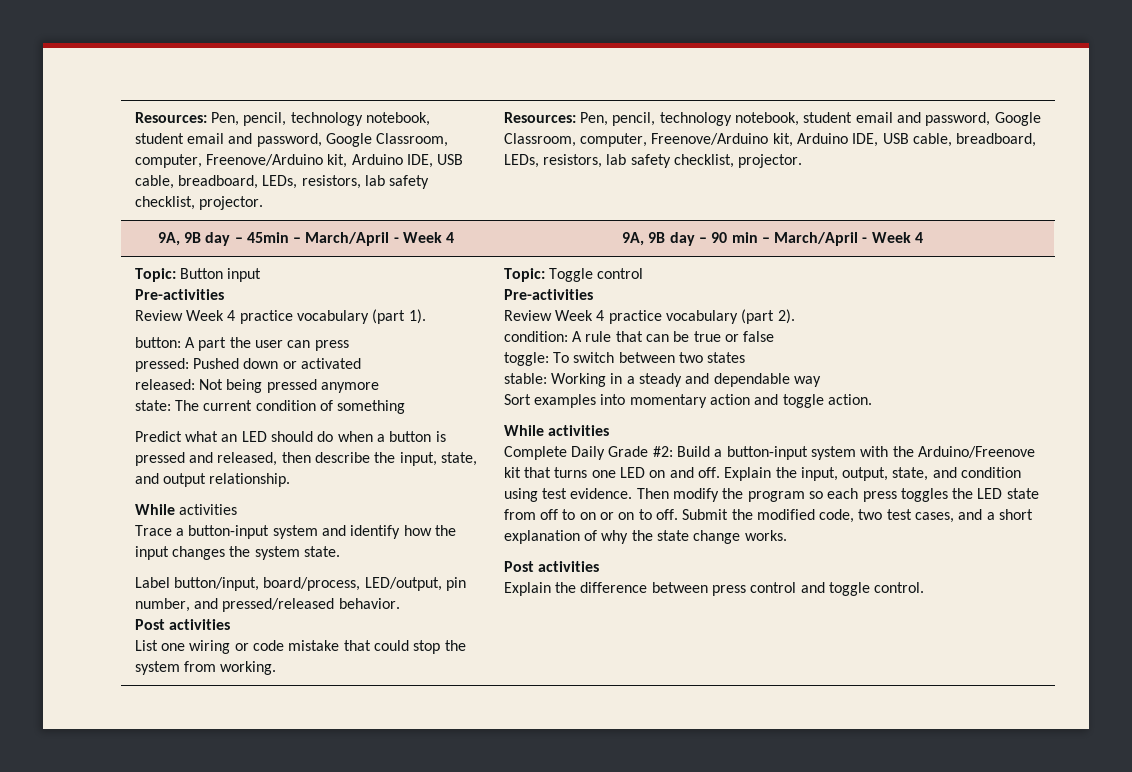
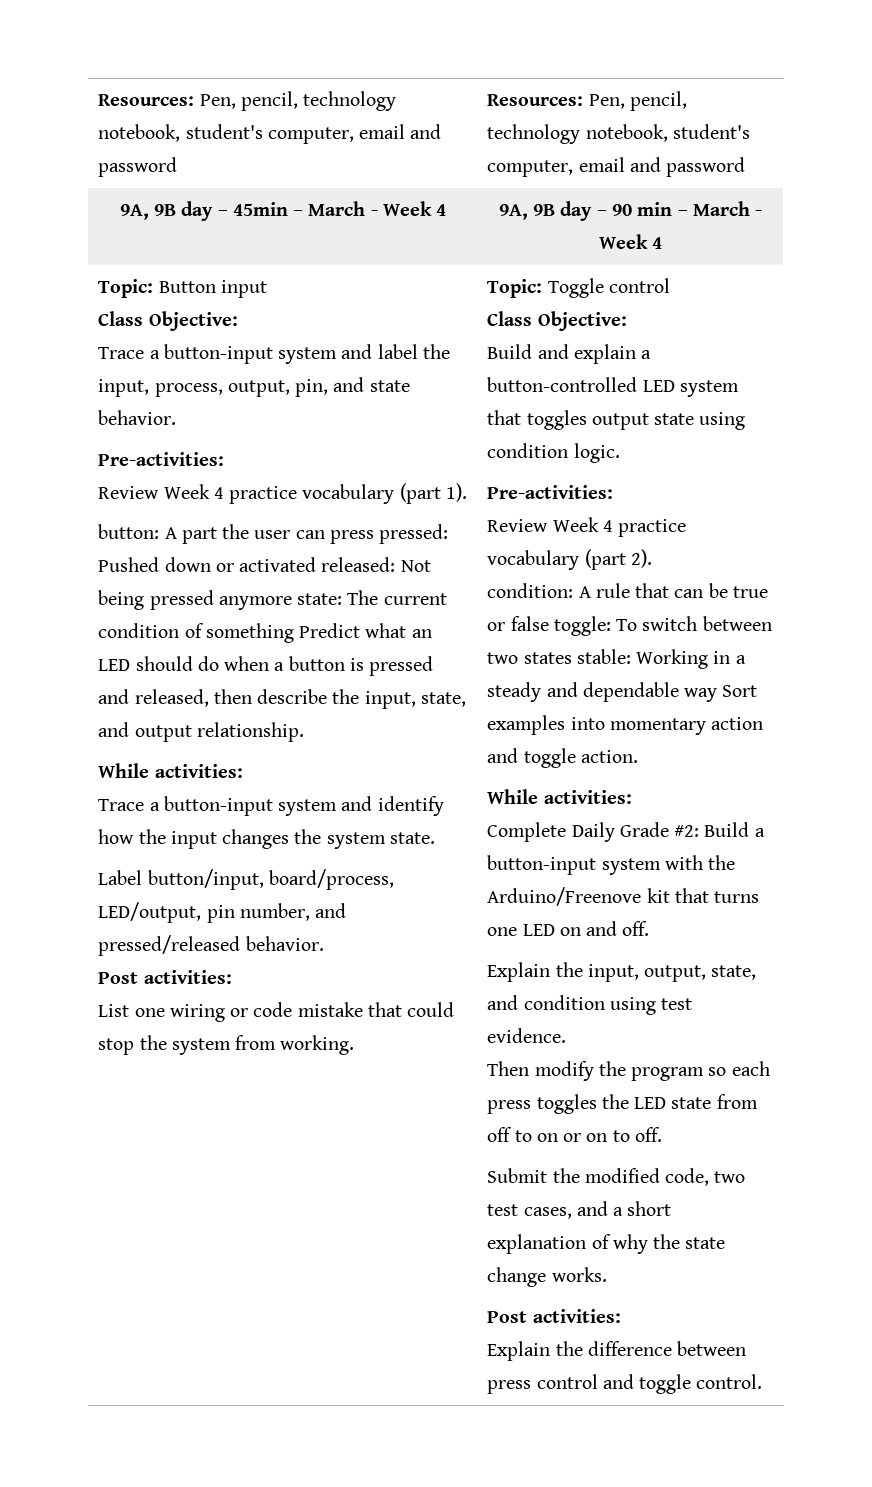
[134,112,430,126] [134,133,449,147] [134,154,464,168] [134,175,430,189] [134,196,263,210] [503,112,1041,126] [503,133,1037,147] [503,154,803,168] Resources: Pen, pencil, technology notebook, student email and password, Google Classroom, computer, Freenove/Arduino kit, Arduino IDE, USB cable, breadboard, LEDs, resistors, lab safety checklist, projector. | Resources: Pen, pencil, technology notebook, student email and password, Google Classroom, computer, Freenove/Arduino kit, Arduino IDE, USB cable, breadboard, LEDs, resistors, lab safety checklist, projector. -> [98,91,397,111] [98,124,442,144] [98,157,178,177] [487,91,687,111] [487,124,750,144] [487,157,746,177] Resources: Pen, pencil, technology notebook, student's computer, email and password | Resources: Pen, pencil, technology notebook, student's computer, email and password
[305,232,390,246] March/April -> [308,201,366,216] March
[774,232,859,246] March/April -> [692,201,750,216] March
[134,289,224,300] Pre-activities -> [98,311,238,331] [98,344,450,364] [98,377,410,397] [98,410,177,425] [98,452,225,466] Class Objective: // Trace a button-input system and label the input, process, output, pin, and state behavior. // Pre-activities:
(349, 345) // -> (374, 537) none
(361, 363) // -> (317, 564) none
(379, 387) // -> (292, 603) none
(406, 407) // -> (294, 633) none
[178,504,237,515] activities -> [154,764,243,778] activities:
[168,619,230,630] activities -> [143,970,232,984] activities:
[503,289,593,300] Pre-activities -> [487,311,627,331] [487,344,652,364] [487,377,739,397] [487,410,746,430] [487,443,620,463] [487,485,614,499] Class Objective: // Build and explain a button-controlled LED system that toggles output state using condition logic. // Pre-activities:
(775, 336) // -> (549, 623) none
(746, 357) // -> (572, 658) none
(821, 381) // -> (718, 695) none
[547,425,609,436] activities -> [543,790,632,804] activities:
(720, 472) none -> (650, 928) //
(633, 493) none -> (567, 1035) //
(678, 514) none -> (662, 1134) //
[537,561,599,572] activities -> [532,1309,621,1323] activities:

